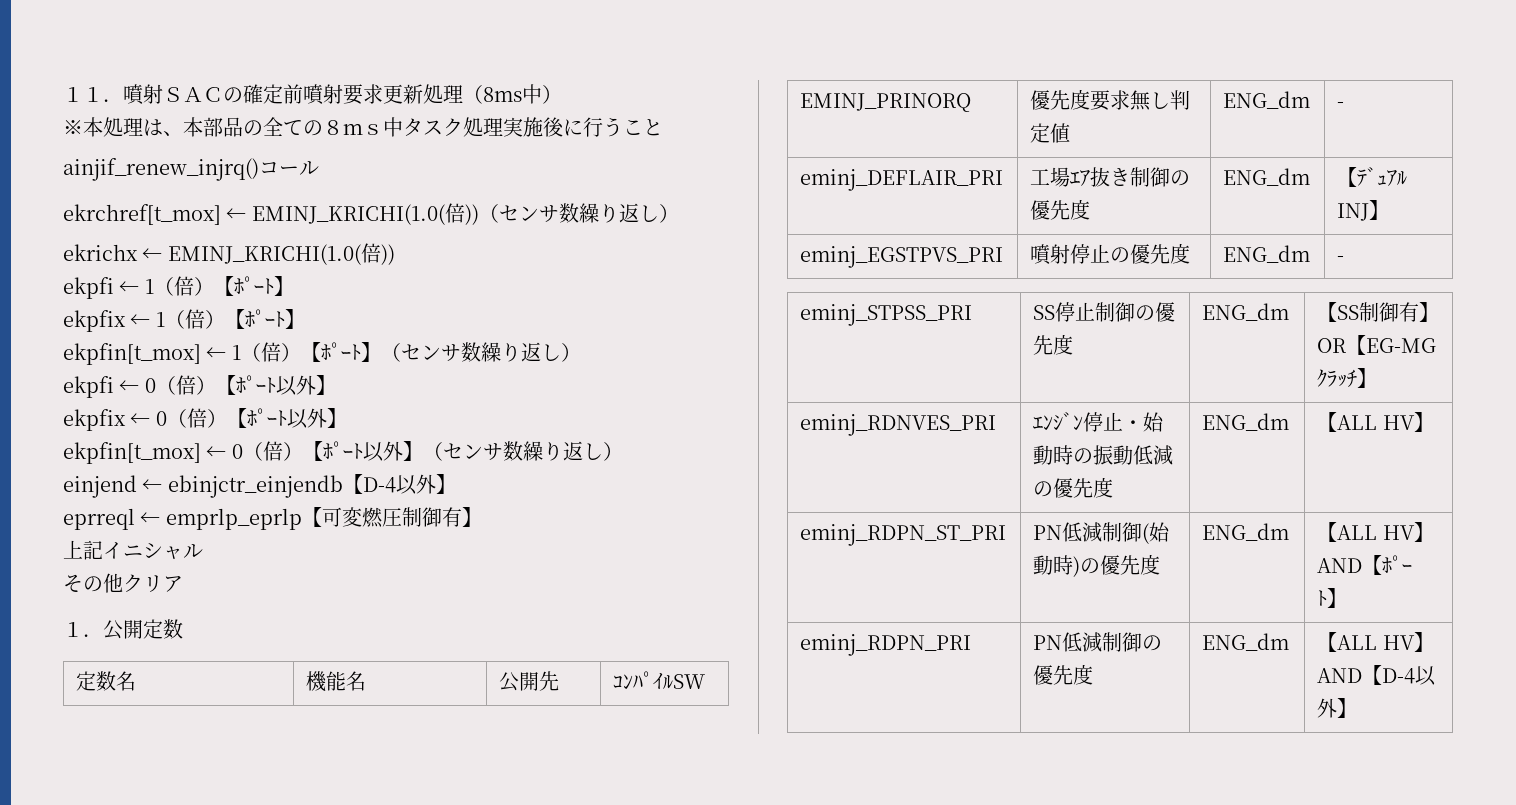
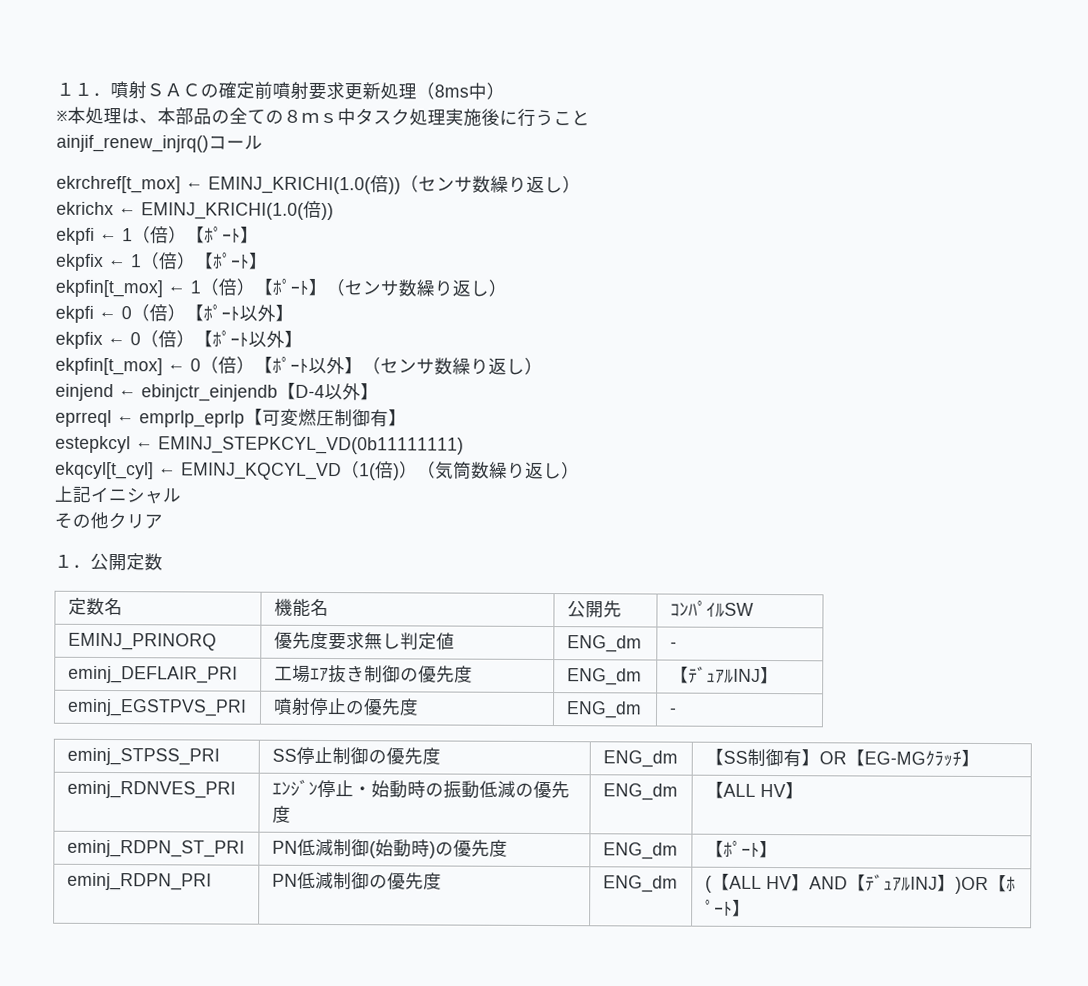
(482, 517) none -> [55,435,464,455] [55,461,580,481] // estepkcyl ← EMINJ_STEPKCYL_VD(0b11111111) // ekqcyl[t_cyl] ← EMINJ_KQCYL_VD（1(倍)）（気筒数繰り返し）
[1337,522,1434,542] [1317,555,1383,575] ALL HV】AND【 -> (724, 849) none
[1317,632,1434,652] [1317,665,1437,686] [1317,698,1338,718] 【ALL HV】AND【D-4以外 -> [704,873,1016,895] [704,899,733,916] (【ALL HV】AND【ﾃﾞｭｱﾙINJ】)OR【ﾎﾟｰﾄ

